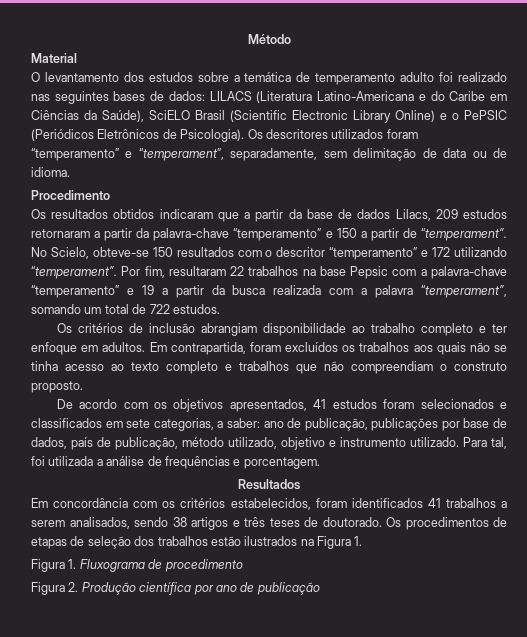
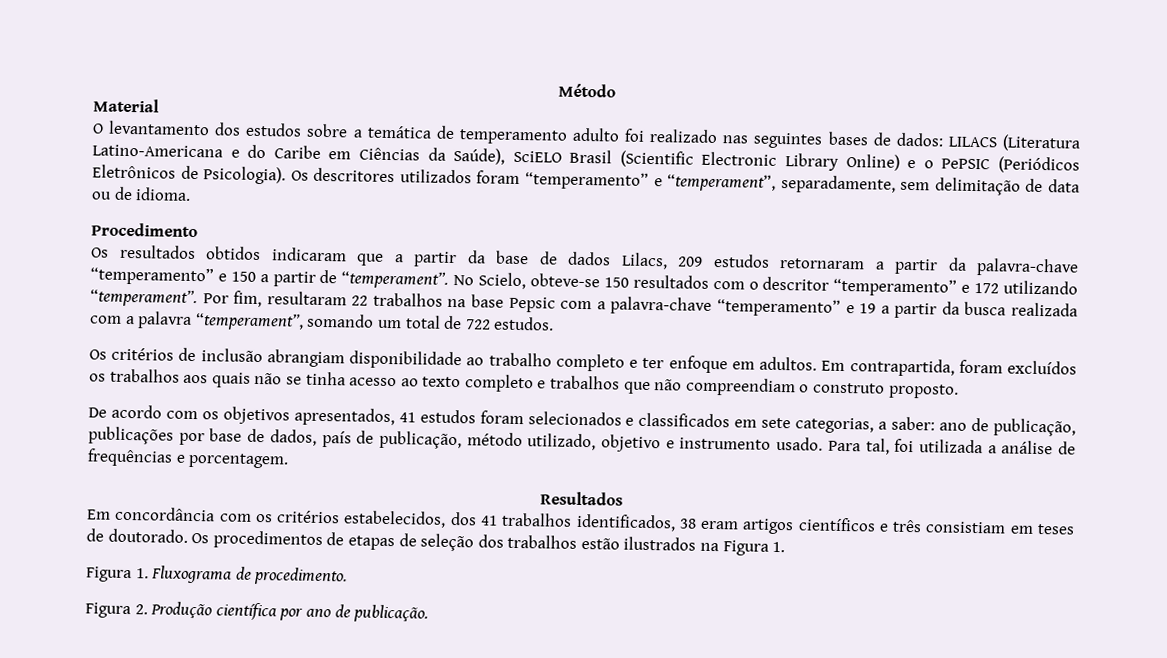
[410,437,459,447] utilizado. -> [776,436,824,451] usado.
[315,498,508,508] [31,517,265,530] foram identificados 41 trabalhos a serem analisados, sendo 38 artigos e três -> [449,511,1034,535] dos 41 trabalhos identificados, 38 eram artigos científicos e três consistiam em
[164,559,243,572] procedimento -> [254,566,349,586] procedimento.
[256,582,320,595] publicação -> [353,604,430,623] publicação.

